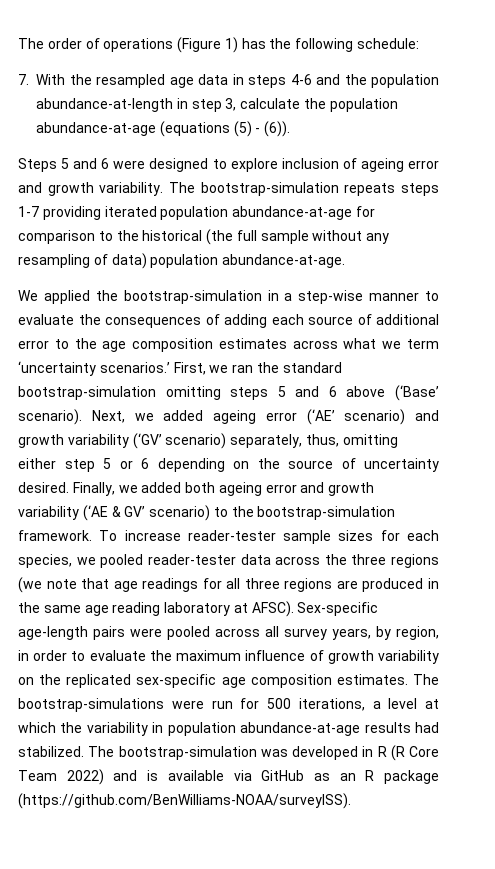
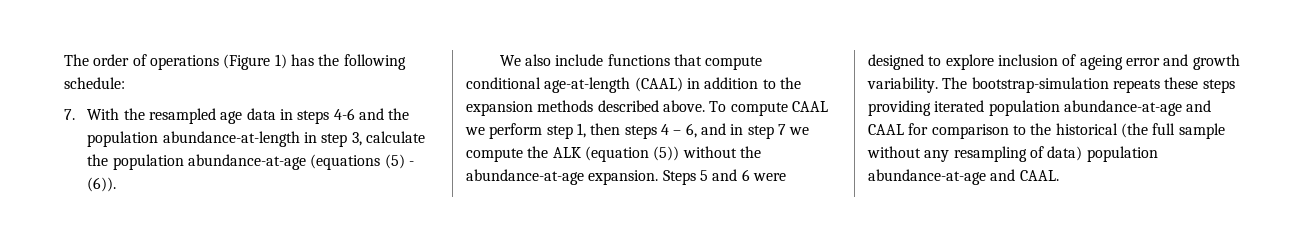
(291, 129) none -> [499,54,763,70] [466,77,801,93] [466,100,828,116] [465,123,810,139] [466,146,761,162] [466,169,659,185] We also include functions that compute conditional age-at-length (CAAL) in addition to the expansion methods described above. To compute CAAL we perform step 1, then steps 4 – 6, and in step 7 we compute the ALK (equation (5)) without the abundance-at-age expansion.
[401,183,439,196] [18,206,39,217] steps 1-7 -> [1164,77,1235,93] these steps
(353, 213) none -> [1186,100,1212,112] [868,124,904,135] and CAAL
[222,254,346,268] [18,290,439,304] [18,314,439,328] [18,338,439,352] [18,361,342,376] [18,385,439,401] [18,409,439,425] [18,433,398,449] [18,458,439,472] [18,482,375,496] [18,505,396,521] [18,530,439,544] [18,554,439,568] [18,577,439,593] [18,601,379,617] [18,626,439,640] [18,650,440,664] [18,674,439,688] [18,698,439,712] [18,722,439,736] [18,745,439,761] [18,769,439,785] [18,793,351,809] abundance-at-age. // We applied the bootstrap-simulation in a step-wise manner to evaluate the consequences of adding each source of additional error to the age composition estimates across what we term ‘uncertainty scenarios.’ First, we ran the standard bootstrap-simulation omitting steps 5 and 6 above (‘Base’ scenario). Next, we added ageing error (‘AE’ scenario) and growth variability (‘GV’ scenario) separately, thus, omitting either step 5 or 6 depending on the source of uncertainty desired. Finally, we added both ageing error and growth variability (‘AE & GV’ scenario) to the bootstrap-simulation framework. To increase reader-tester sample sizes for each species, we pooled reader-tester data across the three regions (we note that age readings for all three regions are produced in the same age reading laboratory at AFSC). Sex-specific age-length pairs were pooled across all survey years, by region, in order to evaluate the maximum influence of growth variability on the replicated sex-specific age composition estimates. The bootstrap-simulations were run for 500 iterations, a level at which the variability in population abundance-at-age results had stabilized. The bootstrap-simulation was developed in R (R Core Team 2022) and is available via GitHub as an R package (https://github.com/BenWilliams-NOAA/surveyISS). -> [868,169,1059,185] abundance-at-age and CAAL.

